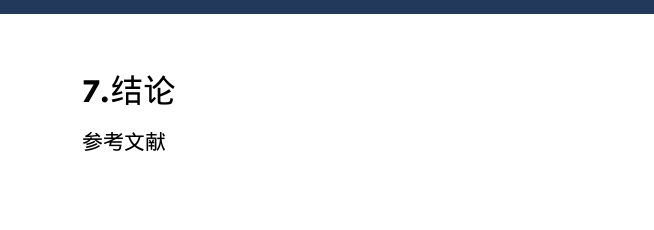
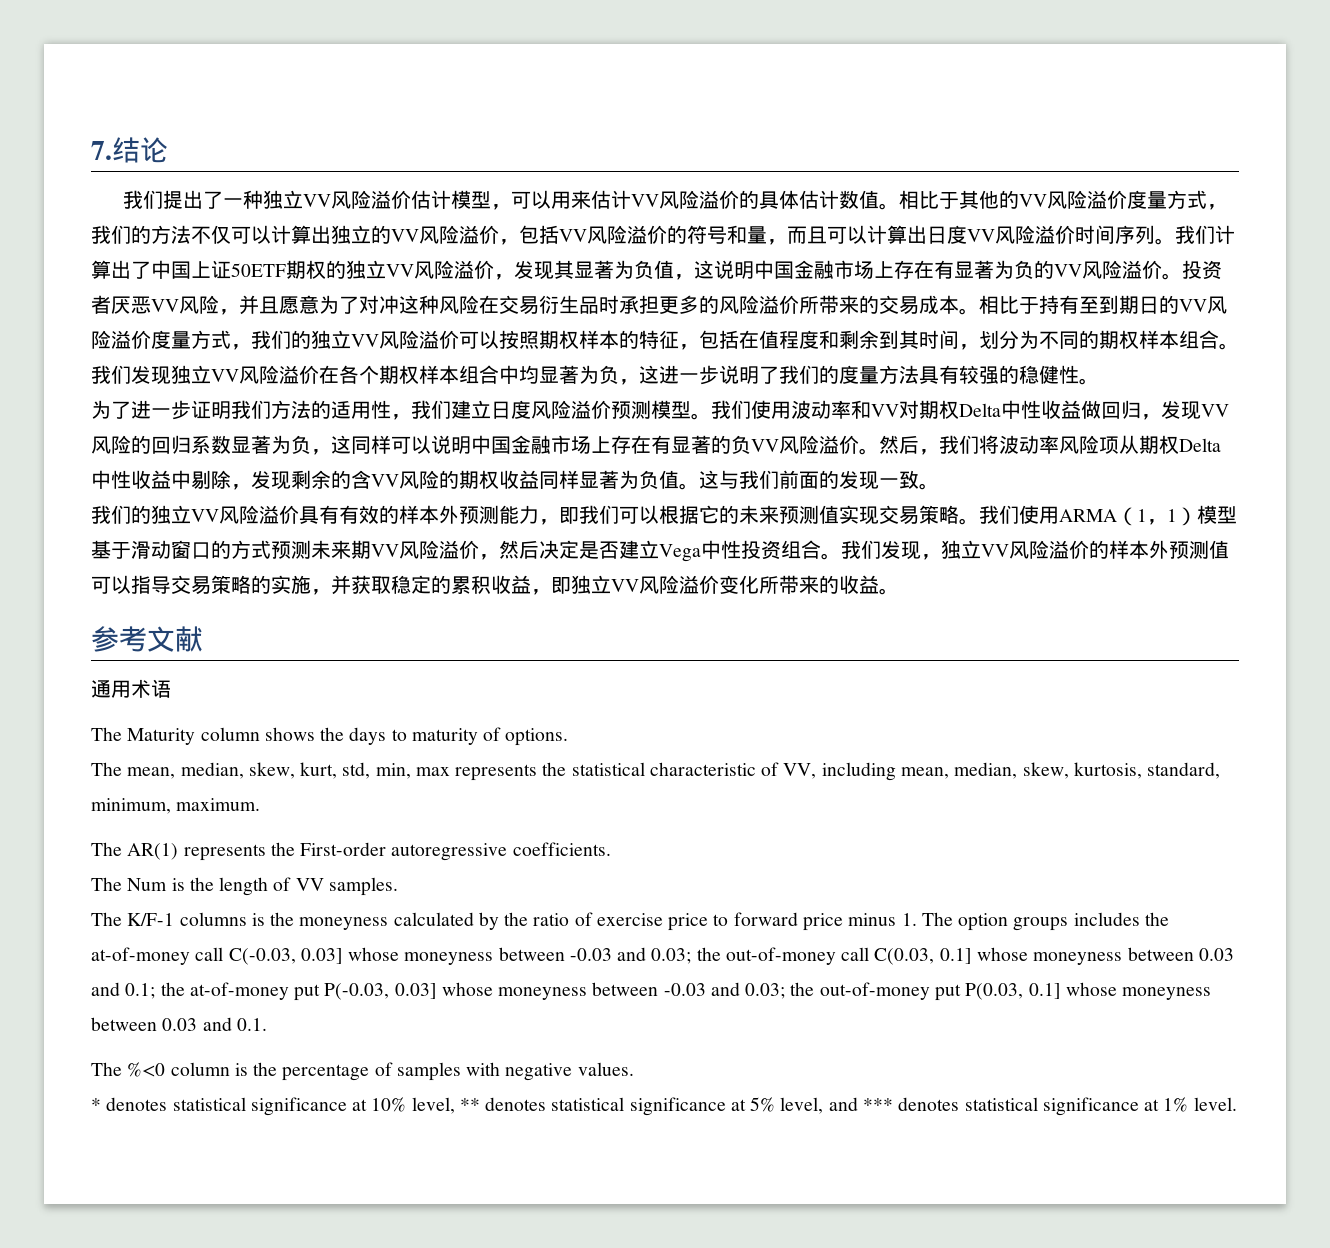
[82,131,166,152] 参考文献 -> [123,190,1228,210] [91,225,1235,245] [91,260,1222,280] [91,295,1227,315] [91,330,1239,350] [91,365,1099,385] [91,400,1229,420] [91,435,1221,455] [91,470,939,490] [91,505,1237,526] [91,540,1229,562] [91,575,899,595] [91,626,203,652] [91,679,171,698] [91,727,569,746] [91,762,1221,781] [91,798,261,814] [91,842,611,861] [91,877,398,896] [91,912,1169,931] [91,947,1234,965] [91,982,1212,1001] [91,1017,267,1031] [91,1062,634,1081] [91,1097,1237,1116] 我们提出了一种独立VV风险溢价估计模型，可以用来估计VV风险溢价的具体估计数值。相比于其他的VV风险溢价度量方式，我们的方法不仅可以计算出独立的VV风险溢价，包括VV风险溢价的符号和量，而且可以计算出日度VV风险溢价时间序列。我们计算出了中国上证50ETF期权的独立VV风险溢价，发现其显著为负值，这说明中国金融市场上存在有显著为负的VV风险溢价。投资者厌恶VV风险，并且愿意为了对冲这种风险在交易衍生品时承担更多的风险溢价所带来的交易成本。相比于持有至到期日的VV风险溢价度量方式，我们的独立VV风险溢价可以按照期权样本的特征，包括在值程度和剩余到其时间，划分为不同的期权样本组合。我们发现独立VV风险溢价在各个期权样本组合中均显著为负，这进一步说明了我们的度量方法具有较强的稳健性。 // 为了进一步证明我们方法的适用性，我们建立日度风险溢价预测模型。我们使用波动率和VV对期权Delta中性收益做回归，发现VV风险的回归系数显著为负，这同样可以说明中国金融市场上存在有显著的负VV风险溢价。然后，我们将波动率风险项从期权Delta中性收益中剔除，发现剩余的含VV风险的期权收益同样显著为负值。这与我们前面的发现一致。 // 我们的独立VV风险溢价具有有效的样本外预测能力，即我们可以根据它的未来预测值实现交易策略。我们使用ARMA（1，1）模型基于滑动窗口的方式预测未来期VV风险溢价，然后决定是否建立Vega中性投资组合。我们发现，独立VV风险溢价的样本外预测值可以指导交易策略的实施，并获取稳定的累积收益，即独立VV风险溢价变化所带来的收益。 // 参考文献 // 通用术语 // The Maturity column shows the days to maturity of options. // The mean, median, skew, kurt, std, min, max represents the statistical characteristic of VV, including mean, median, skew, kurtosis, standard, minimum, maximum. // The AR(1) represents the First-order autoregressive coefficients. // The Num is the length of VV samples. // The K/F-1 columns is the moneyness calculated by the ratio of exercise price to forward price minus 1. The option groups includes the at-of-money call C(-0.03, 0.03] whose moneyness between -0.03 and 0.03; the out-of-money call C(0.03, 0.1] whose moneyness between 0.03 and 0.1; the at-of-money put P(-0.03, 0.03] whose moneyness between -0.03 and 0.03; the out-of-money put P(0.03, 0.1] whose moneyness between 0.03 and 0.1. // The %<0 column is the percentage of samples with negative values. // * denotes statistical significance at 10% level, ** denotes statistical significance at 5% level, and *** denotes statistical significance at 1% level.

